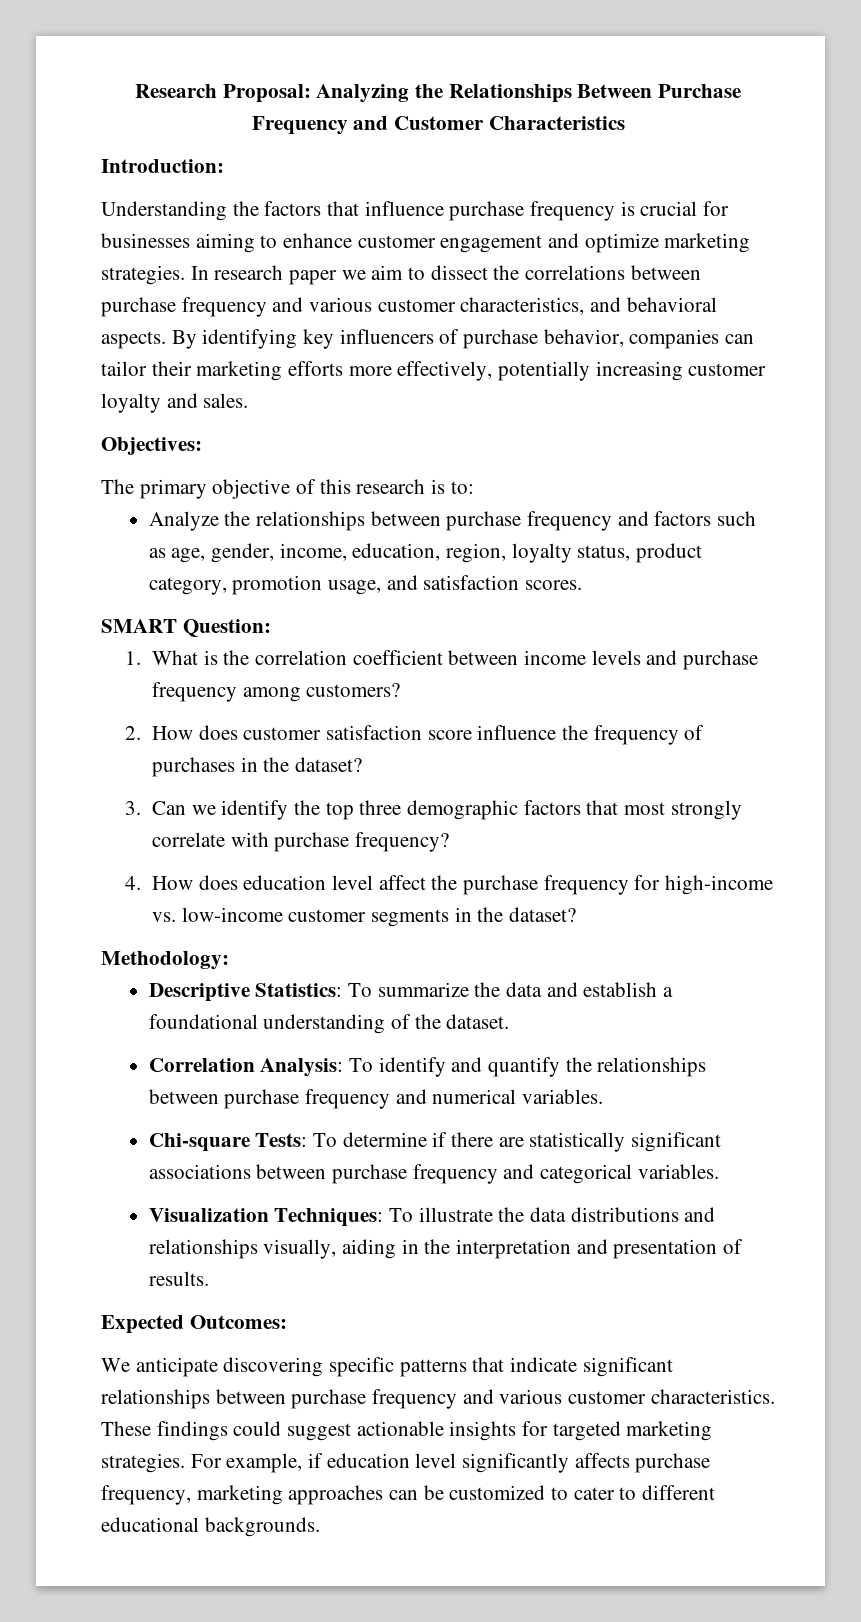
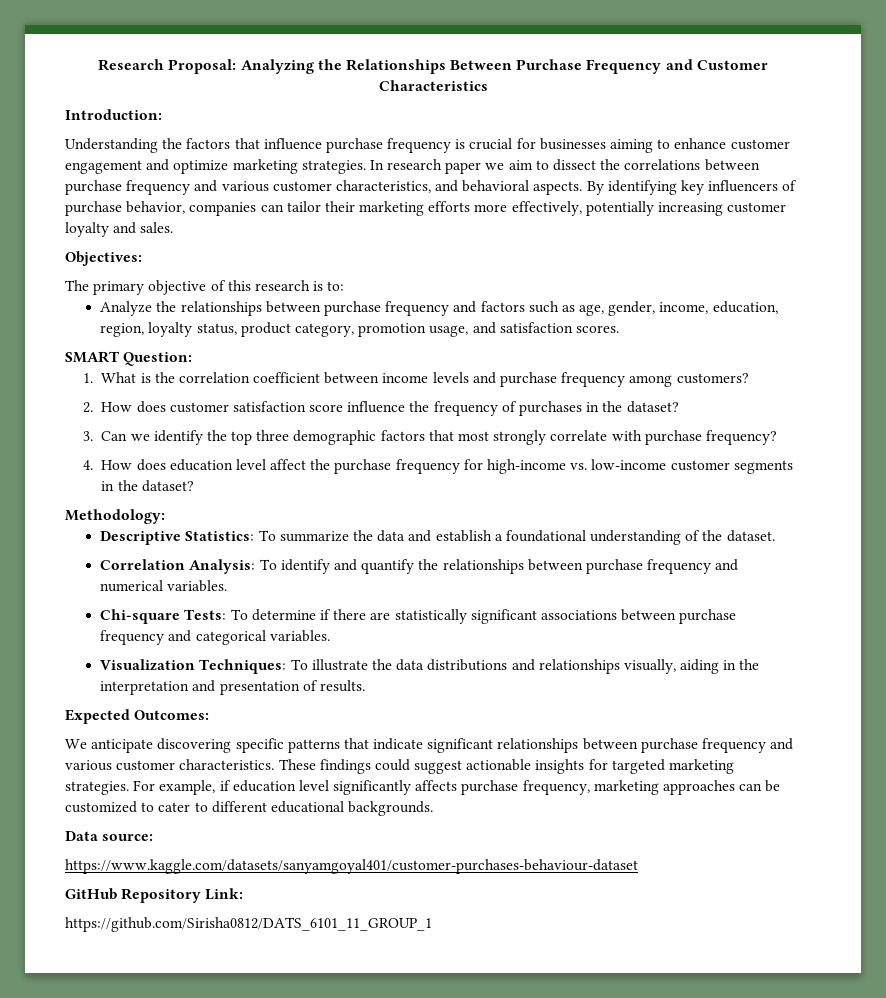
(320, 1527) none -> [65,831,154,841] [65,859,638,874] [65,888,244,903] [65,917,432,932] // Data source: // https://www.kaggle.com/datasets/sanyamgoyal401/customer-purchases-behaviour-dataset // GitHub Repository Link: // https://github.com/Sirisha0812/DATS_6101_11_GROUP_1

